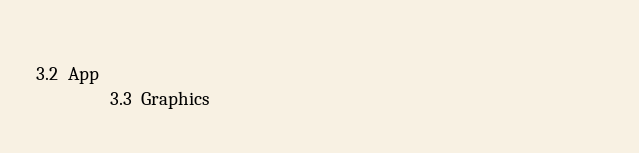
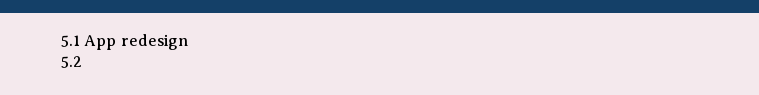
[36,67,58,80] 3.2 -> [61,35,80,47] 5.1
[109,91,210,109] // 3.3 Graphics -> [120,34,188,50] [61,56,82,68] redesign // 5.2

